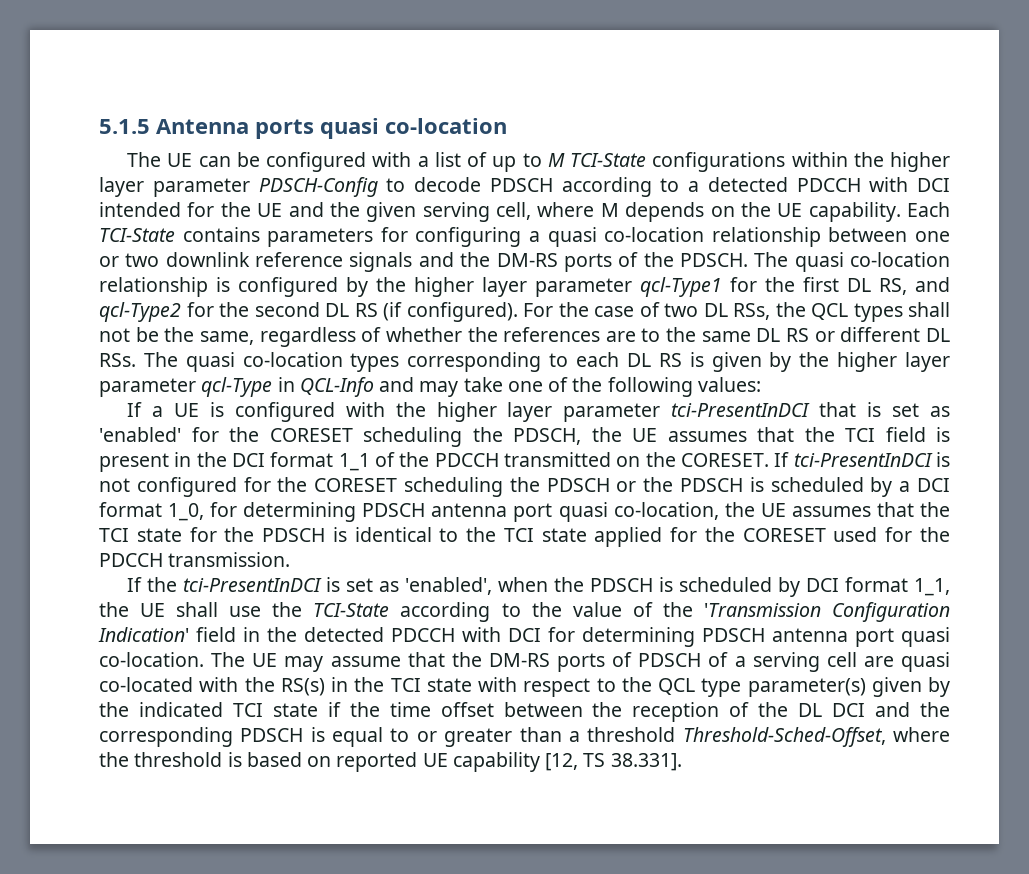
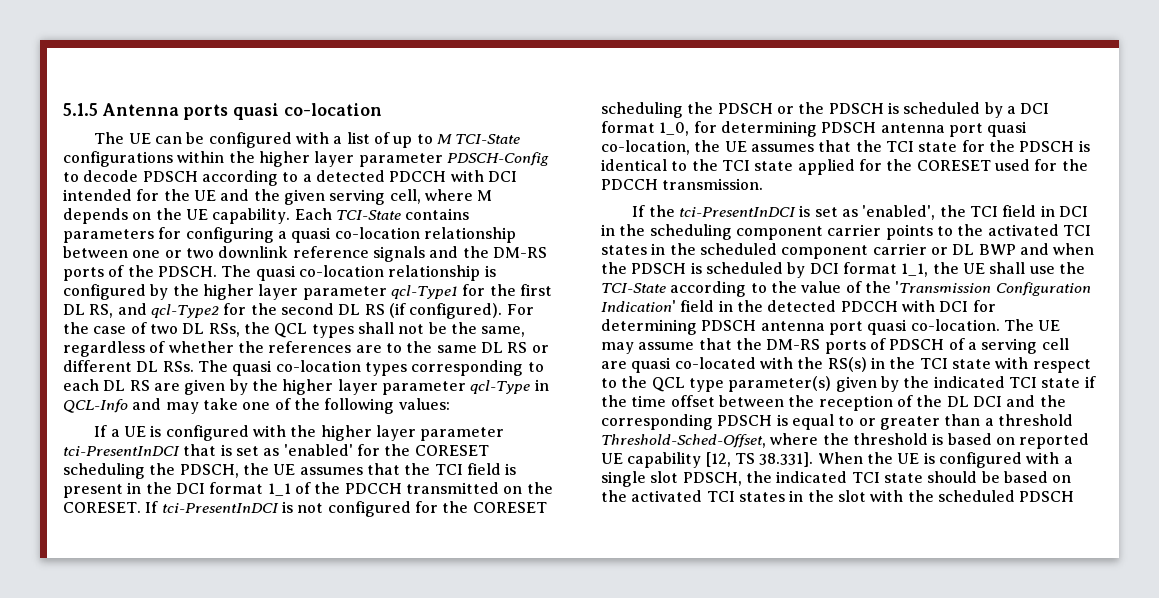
[689,352,704,367] is -> [153,383,180,391] are
(492, 586) none -> [939,205,1088,217] [601,224,1091,240] [601,243,1049,259] the TCI field in DCI in the scheduling component carrier points to the activated TCI states in the scheduled component carrier or DL BWP and
(682, 762) none -> [817,452,1073,468] [601,471,1072,487] [601,490,1075,502] When the UE is configured with a single slot PDSCH, the indicated TCI state should be based on the activated TCI states in the slot with the scheduled PDSCH

